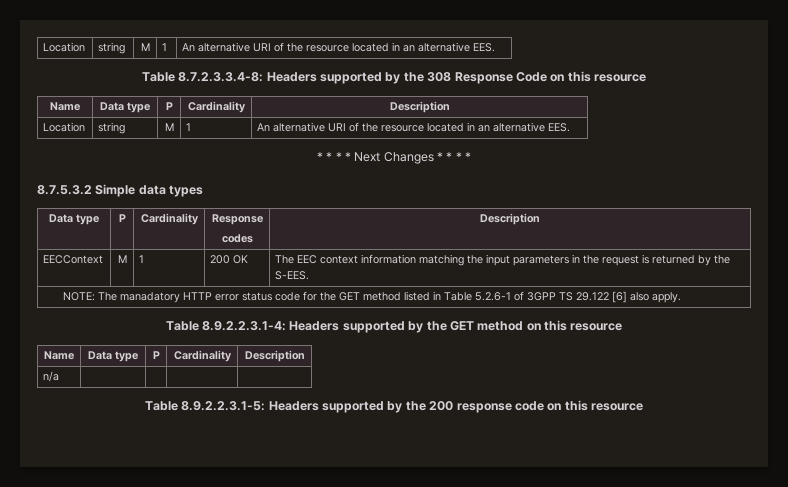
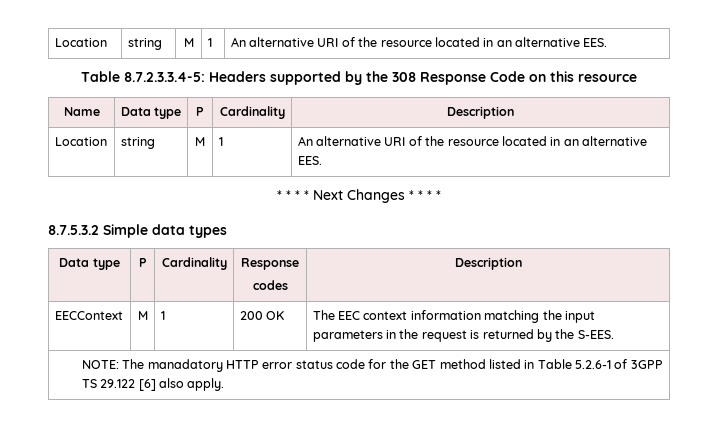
[178,72,264,82] 8.7.2.3.3.4-8: -> [124,72,205,82] 8.7.2.3.3.4-5:
[165,320,623,333] [44,351,74,360] [88,351,138,362] [152,351,160,359] [173,350,232,362] [244,350,305,362] [43,371,60,382] [144,400,644,413] // Table 8.9.2.2.3.1-4: Headers supported by the GET method on this resource // Name | Data type | P | Cardinality | Description // n/a | | | | // Table 8.9.2.2.3.1-5: Headers supported by the 200 response code on this resource -> (225, 384) none

